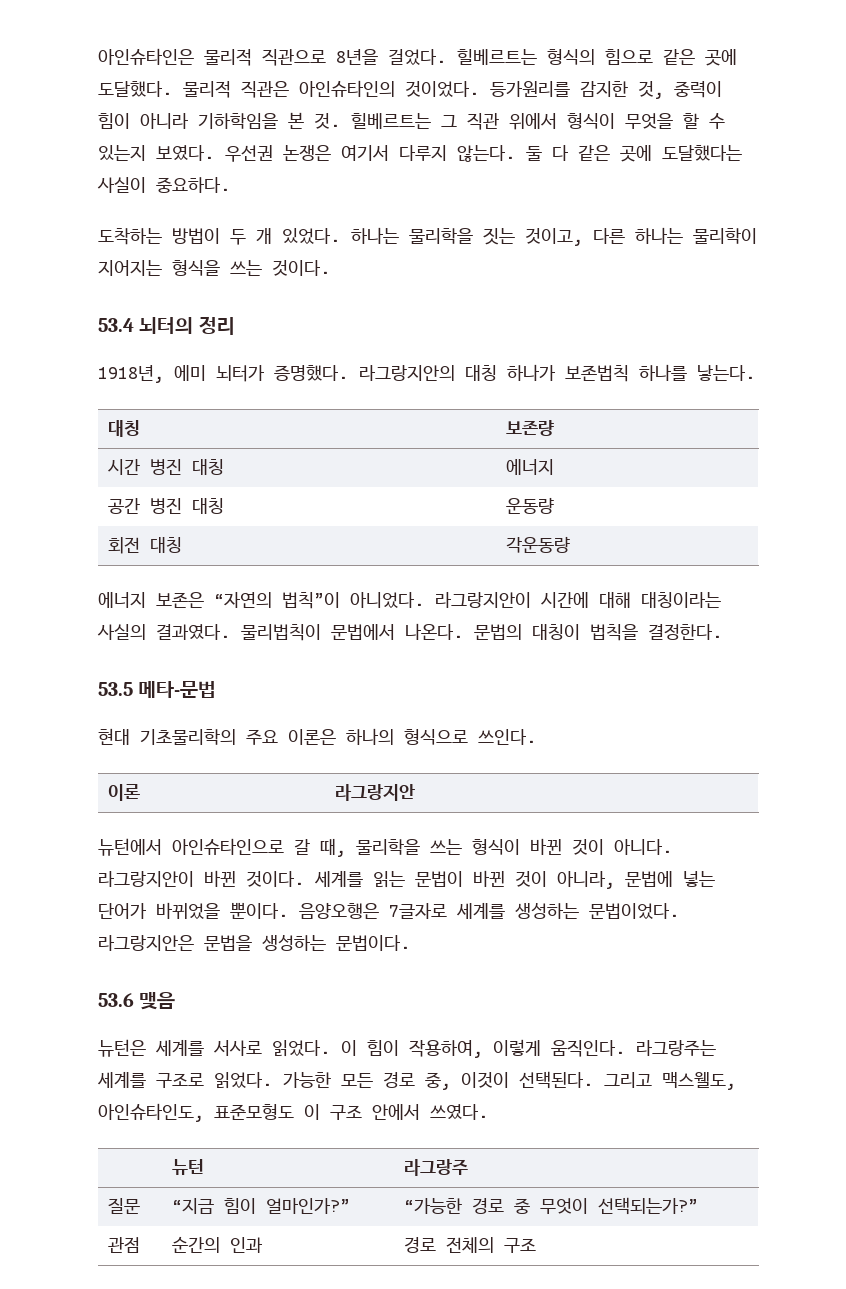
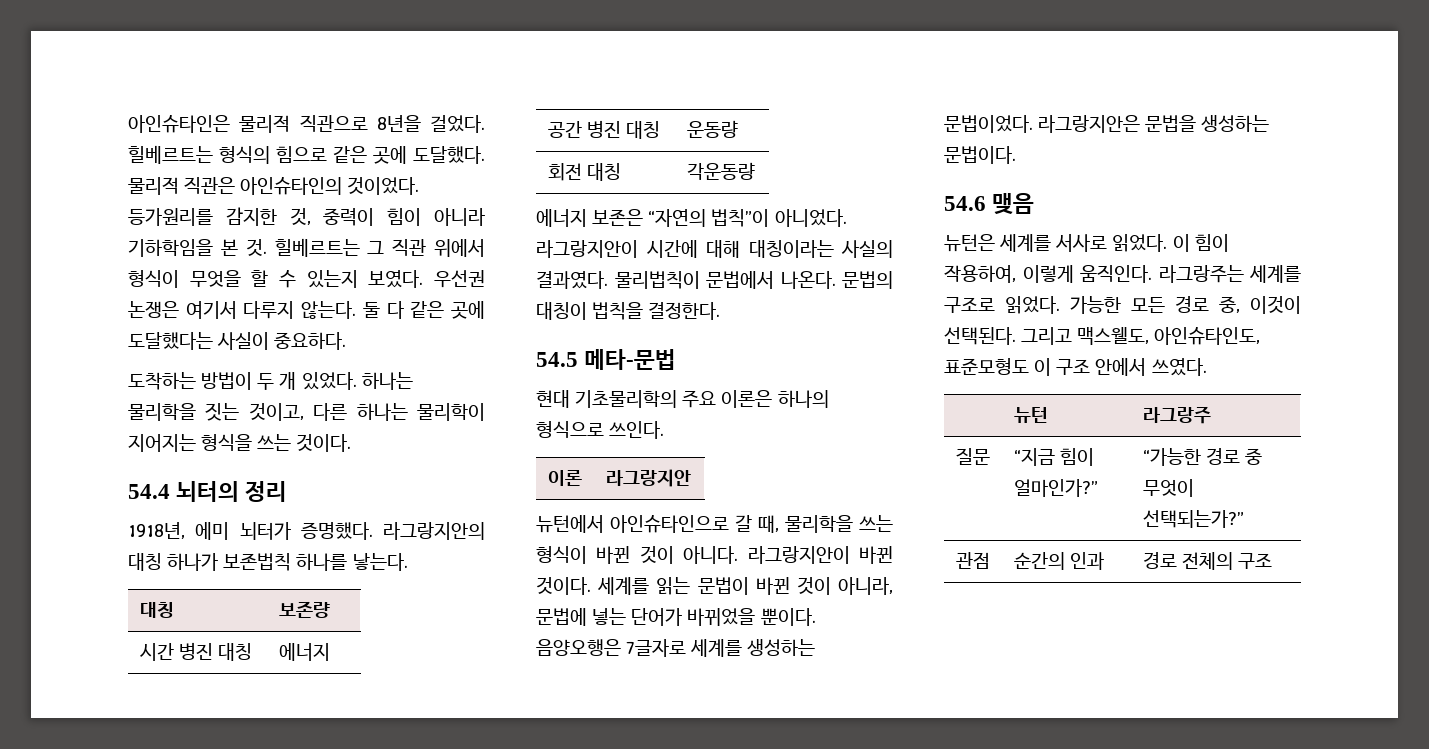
[98,318,134,332] 53.4 -> [128,484,170,499] 54.4
[98,682,133,696] 53.5 -> [536,352,578,367] 54.5
[98,993,134,1007] 53.6 -> [944,196,986,211] 54.6

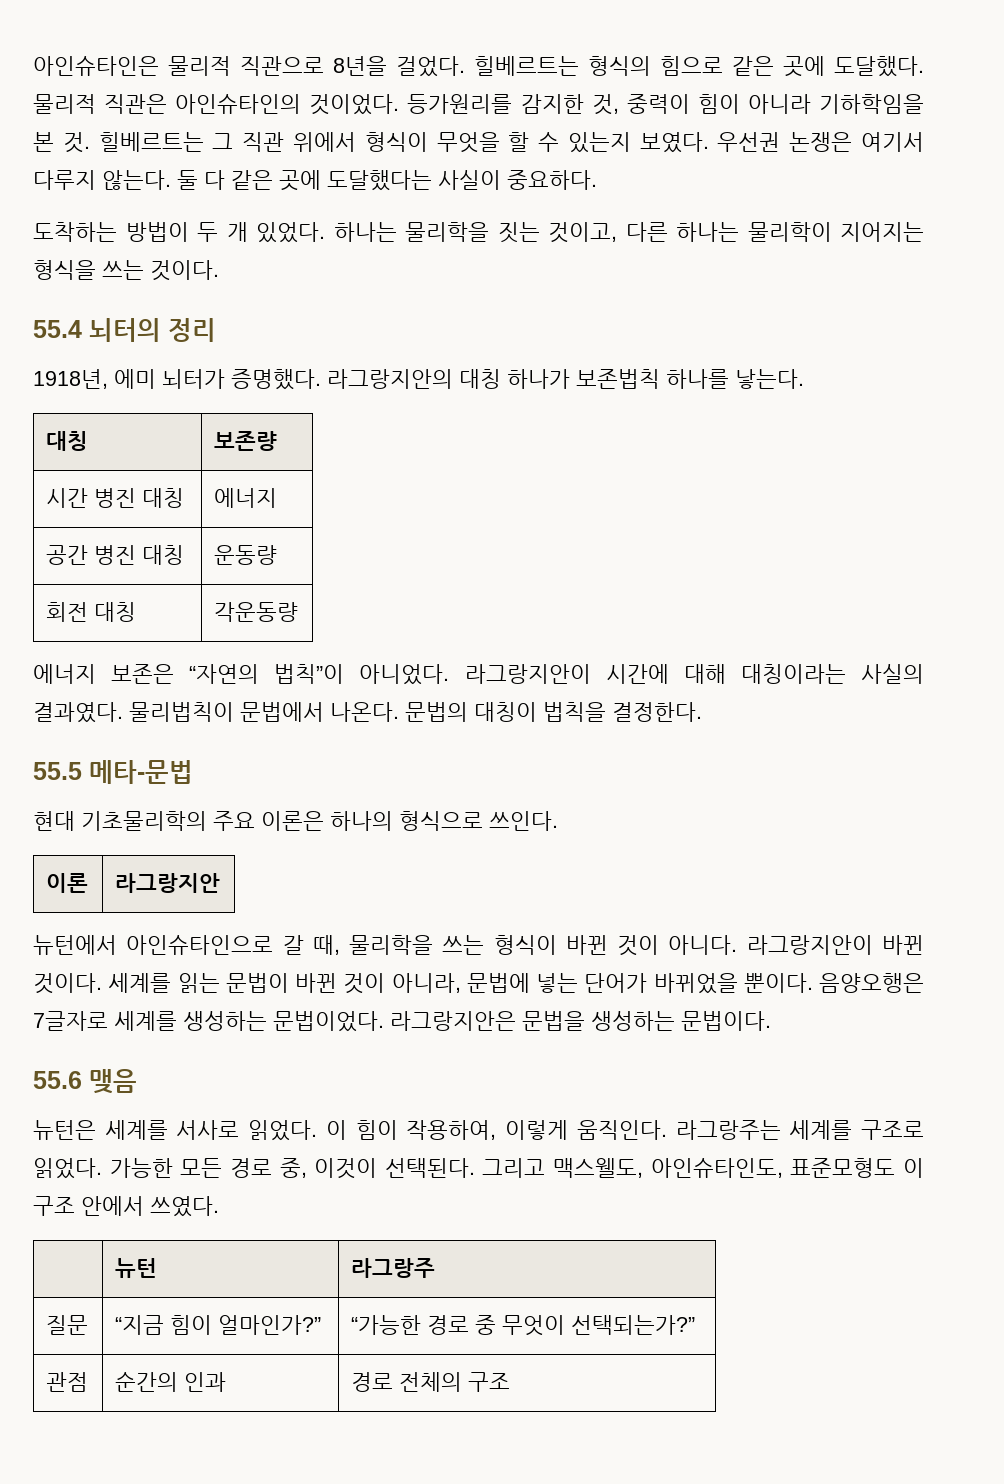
[128,484,170,499] 54.4 -> [33,320,82,338] 55.4
[536,352,578,367] 54.5 -> [33,762,82,780] 55.5
[944,196,986,211] 54.6 -> [33,1071,82,1089] 55.6

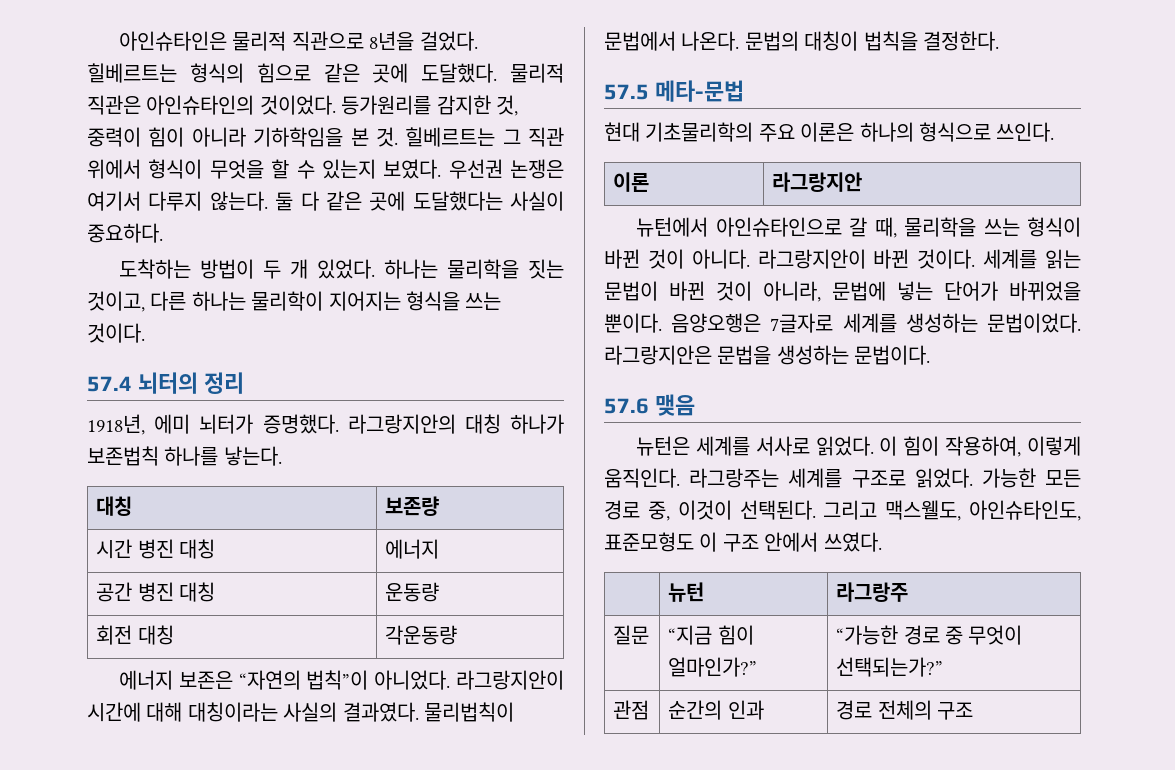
[33,320,82,338] 55.4 -> [87,376,132,392] 57.4
[33,762,82,780] 55.5 -> [604,84,649,100] 57.5
[33,1071,82,1089] 55.6 -> [604,398,649,414] 57.6

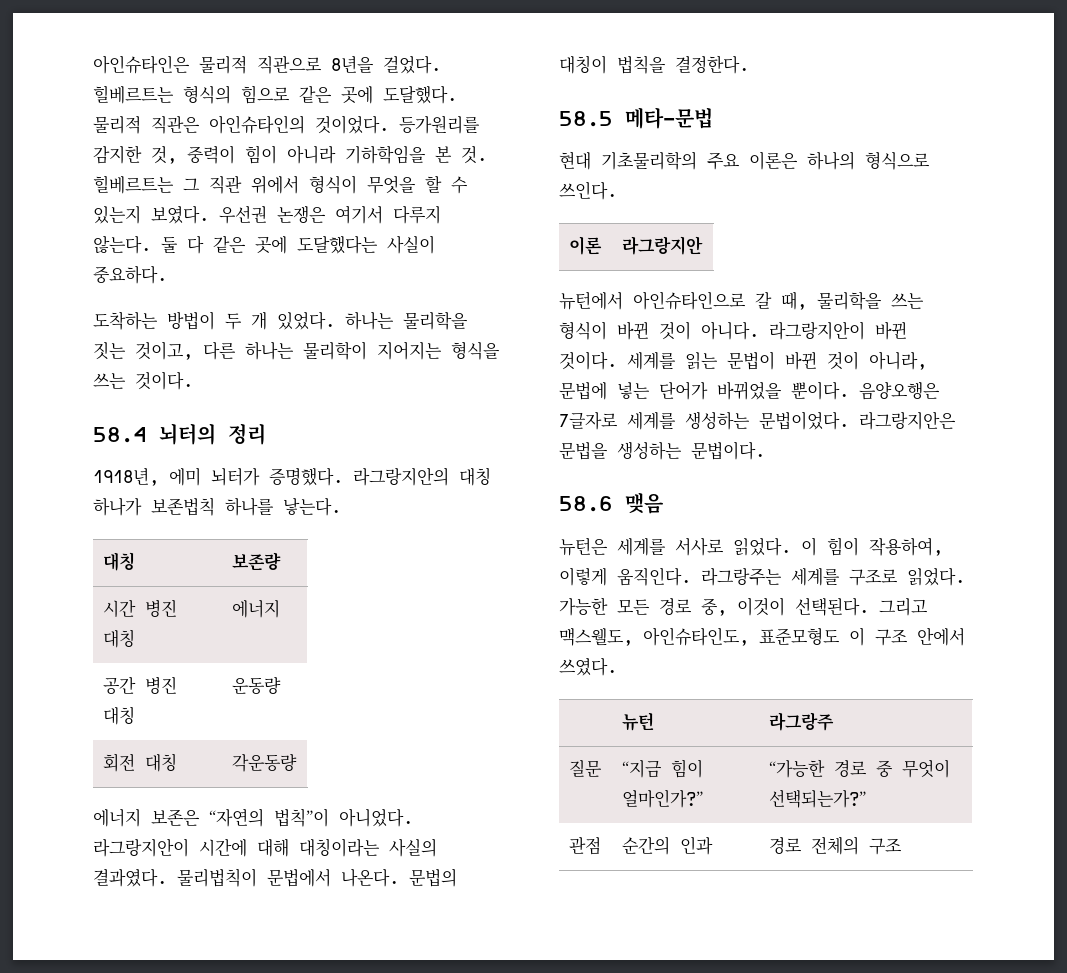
[87,376,132,392] 57.4 -> [93,427,147,443] 58.4
[604,84,649,100] 57.5 -> [559,111,613,127] 58.5
[604,398,649,414] 57.6 -> [559,496,613,512] 58.6

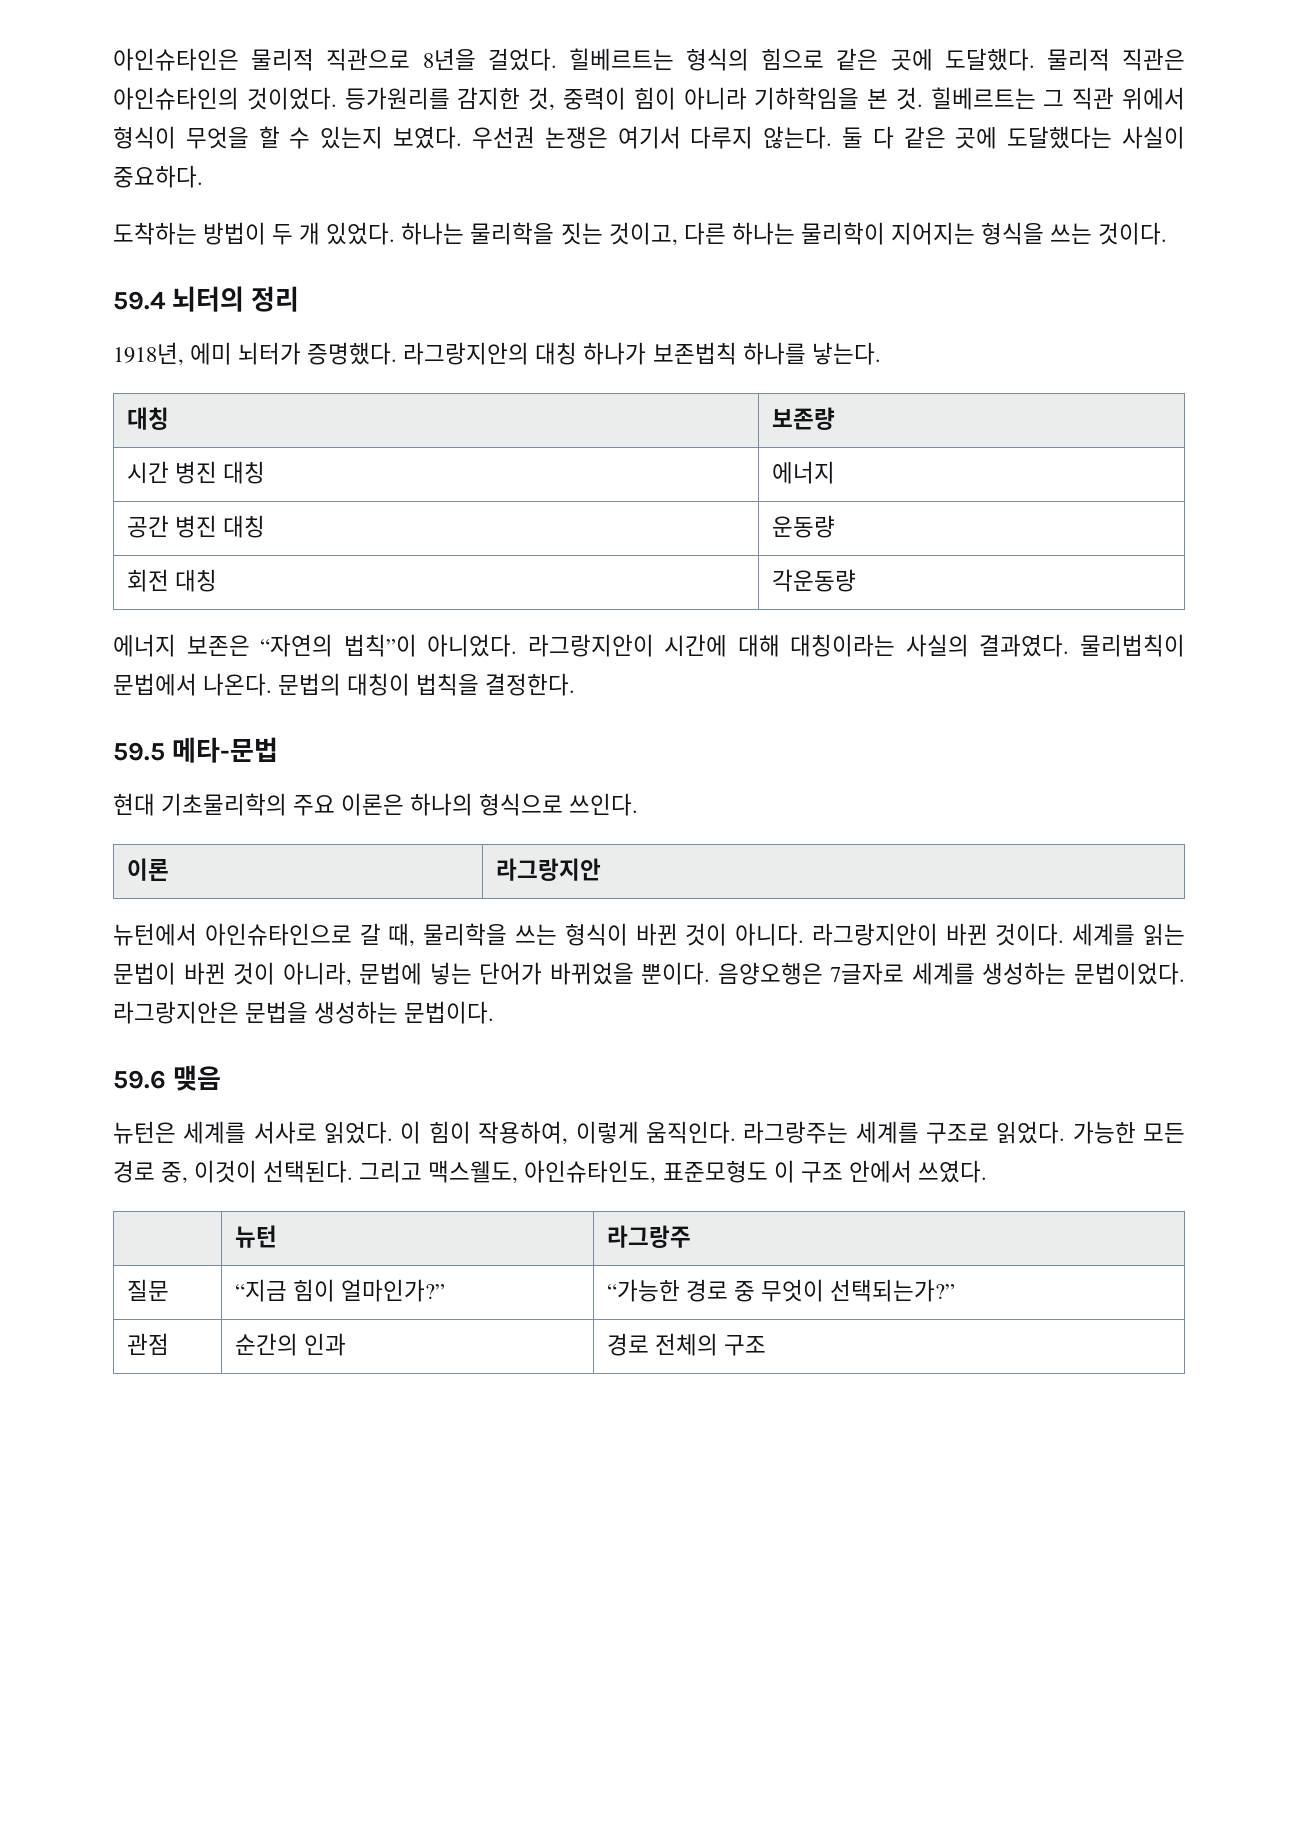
[93,427,147,443] 58.4 -> [113,291,166,310] 59.4
[559,111,613,127] 58.5 -> [113,742,165,761] 59.5
[559,496,613,512] 58.6 -> [113,1070,166,1089] 59.6

